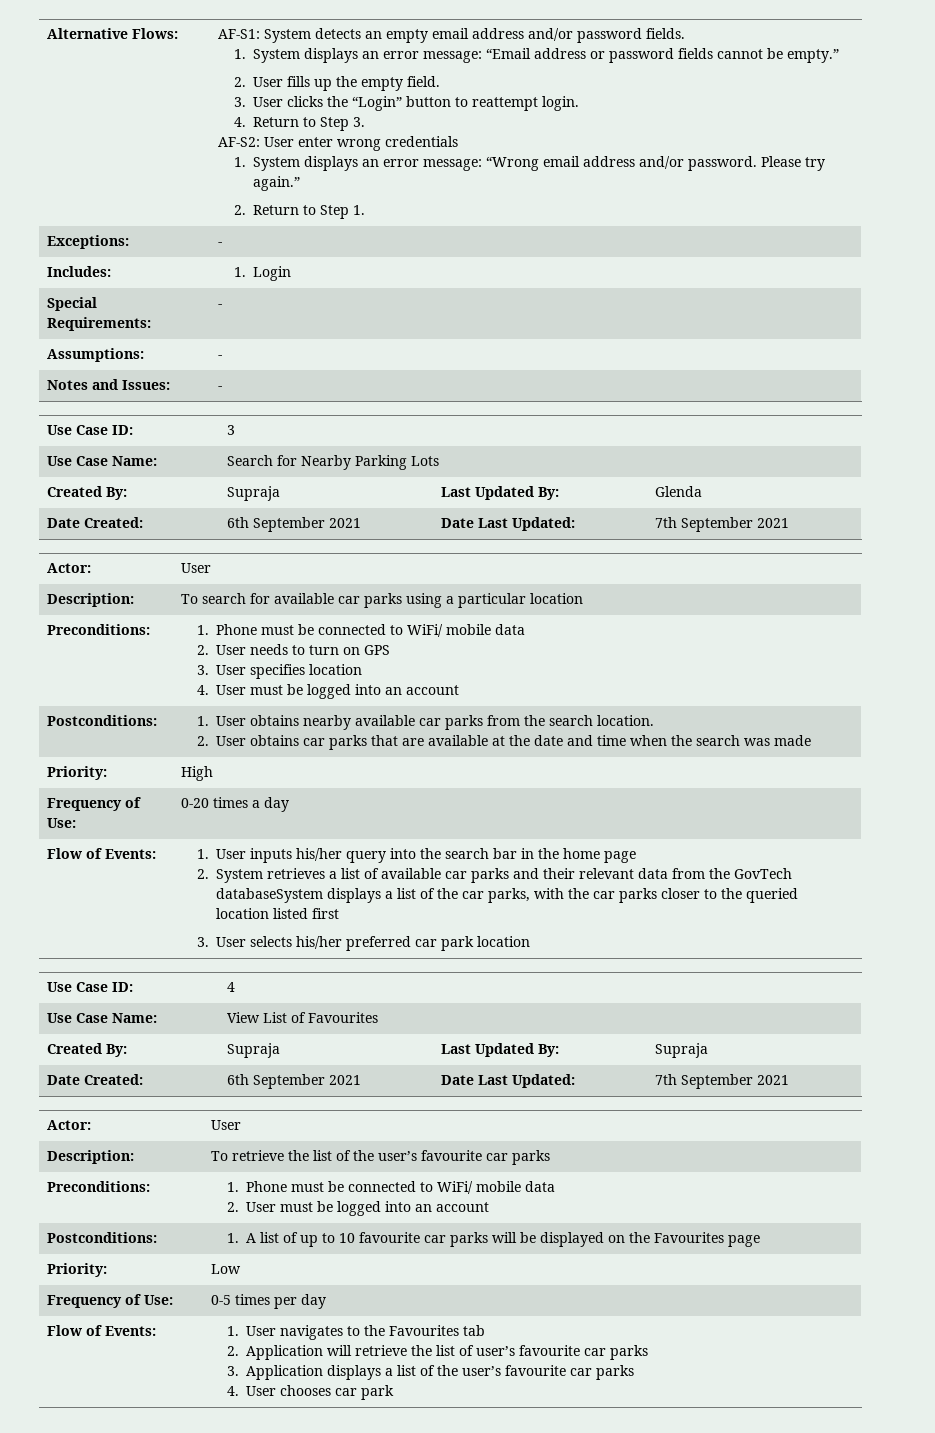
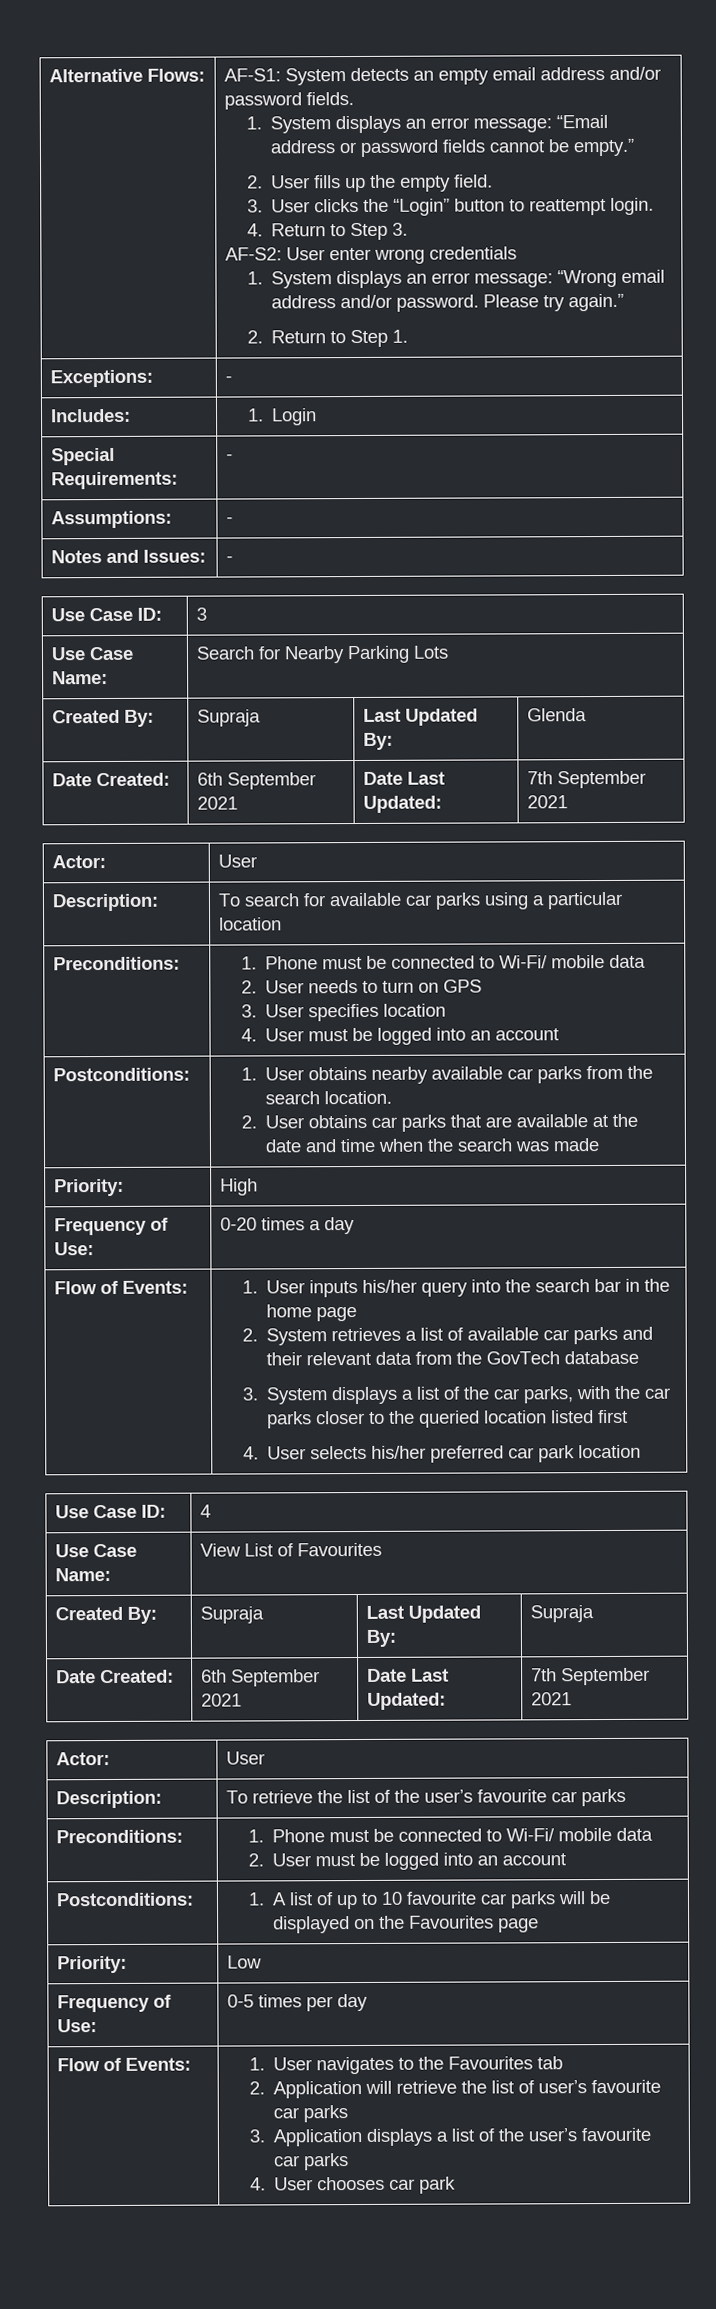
[407,624,444,637] WiFi/ -> [499,955,549,969] Wi-Fi/
[216,888,324,903] databaseSystem -> [564,1350,640,1365] [241,1387,329,1405] database // 3. System
[197,937,210,947] 3. -> [242,1446,259,1460] 4.
[437,1181,474,1194] WiFi/ -> [506,1828,556,1842] Wi-Fi/

